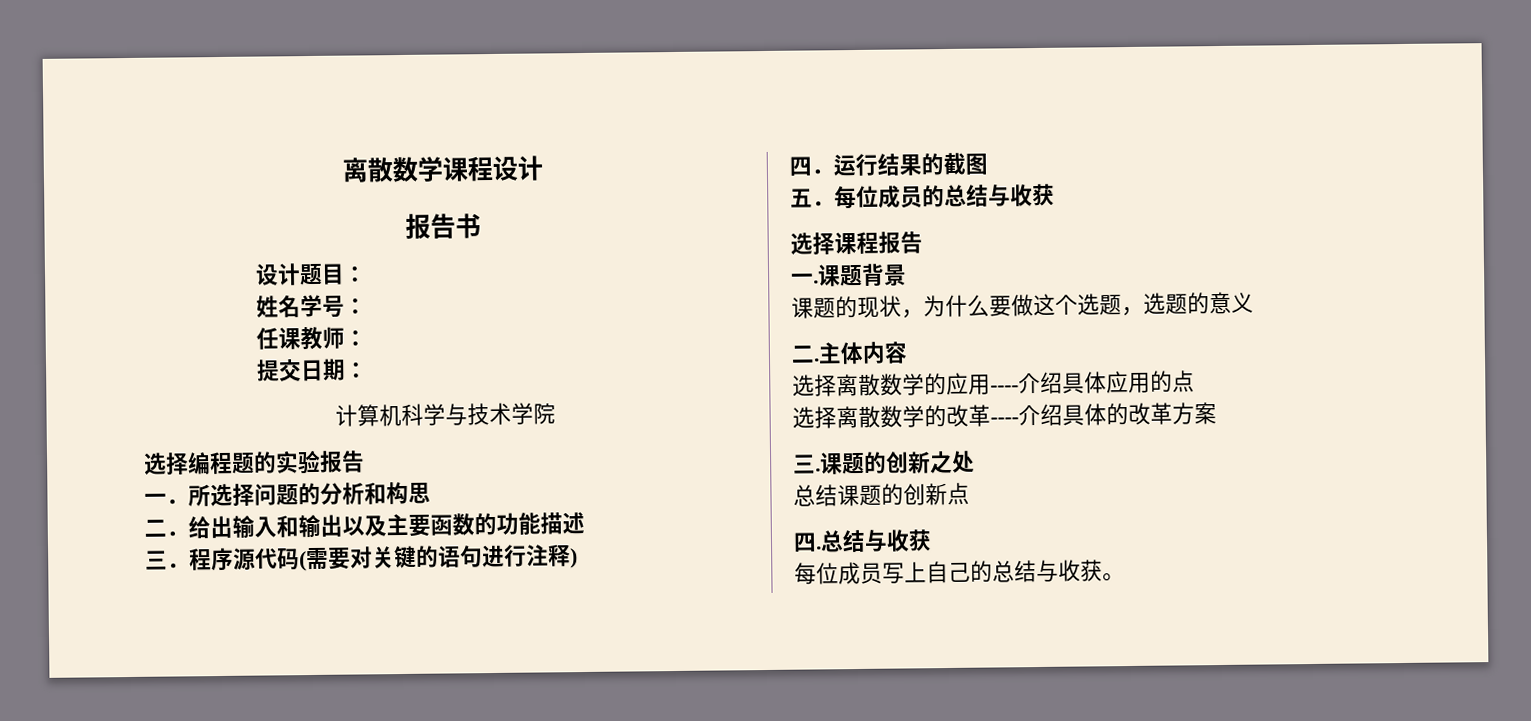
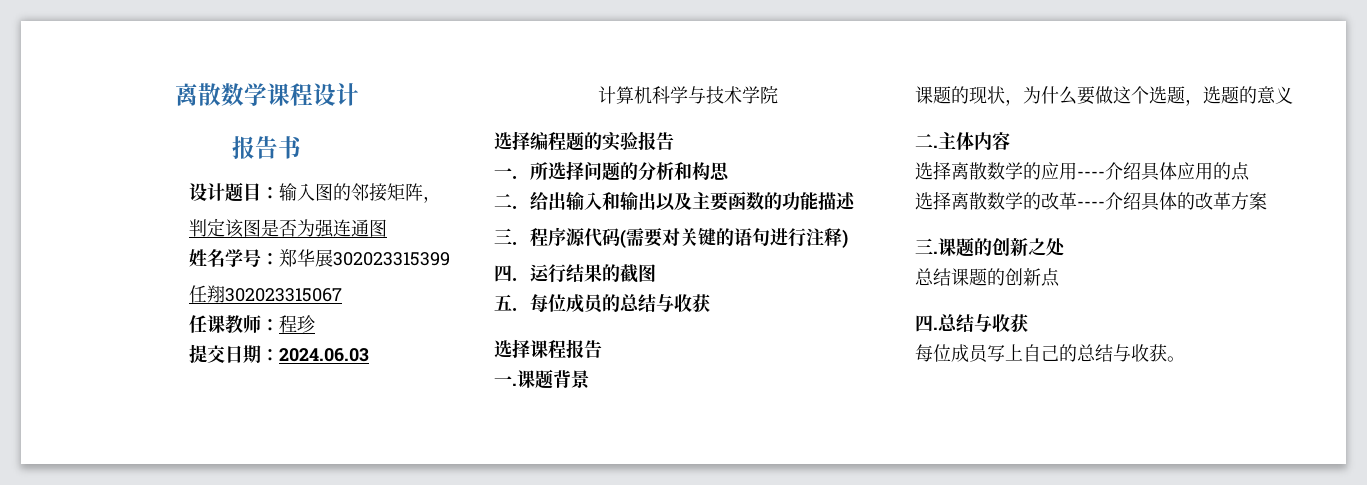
[256,294,368,318] // 姓名学号： -> [279,183,442,203] [189,218,388,238] [189,249,451,267] [189,285,343,303] 输入图的邻接矩阵， // 判定该图是否为强连通图 // 姓名学号：郑华展302023315399 // 任翔302023315067
(368, 337) none -> [279,315,316,333] 程珍
(369, 369) none -> [279,348,370,362] 2024.06.03

